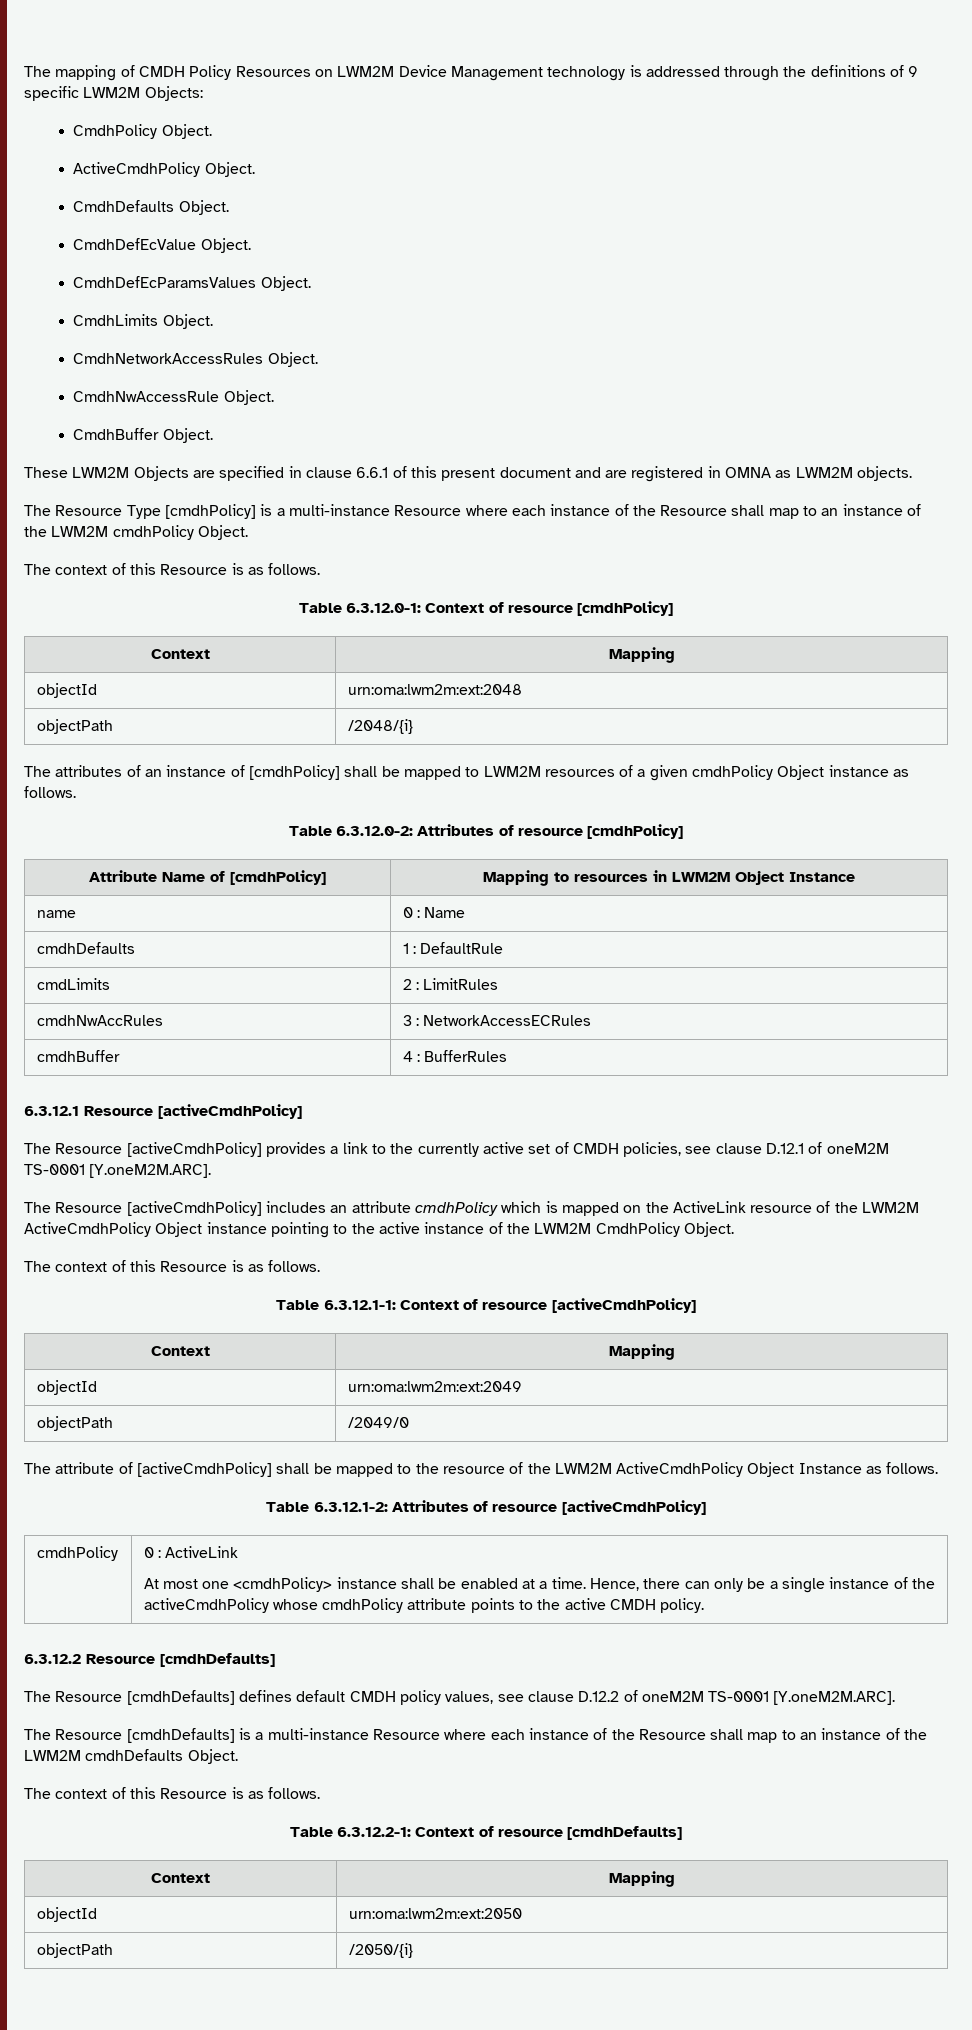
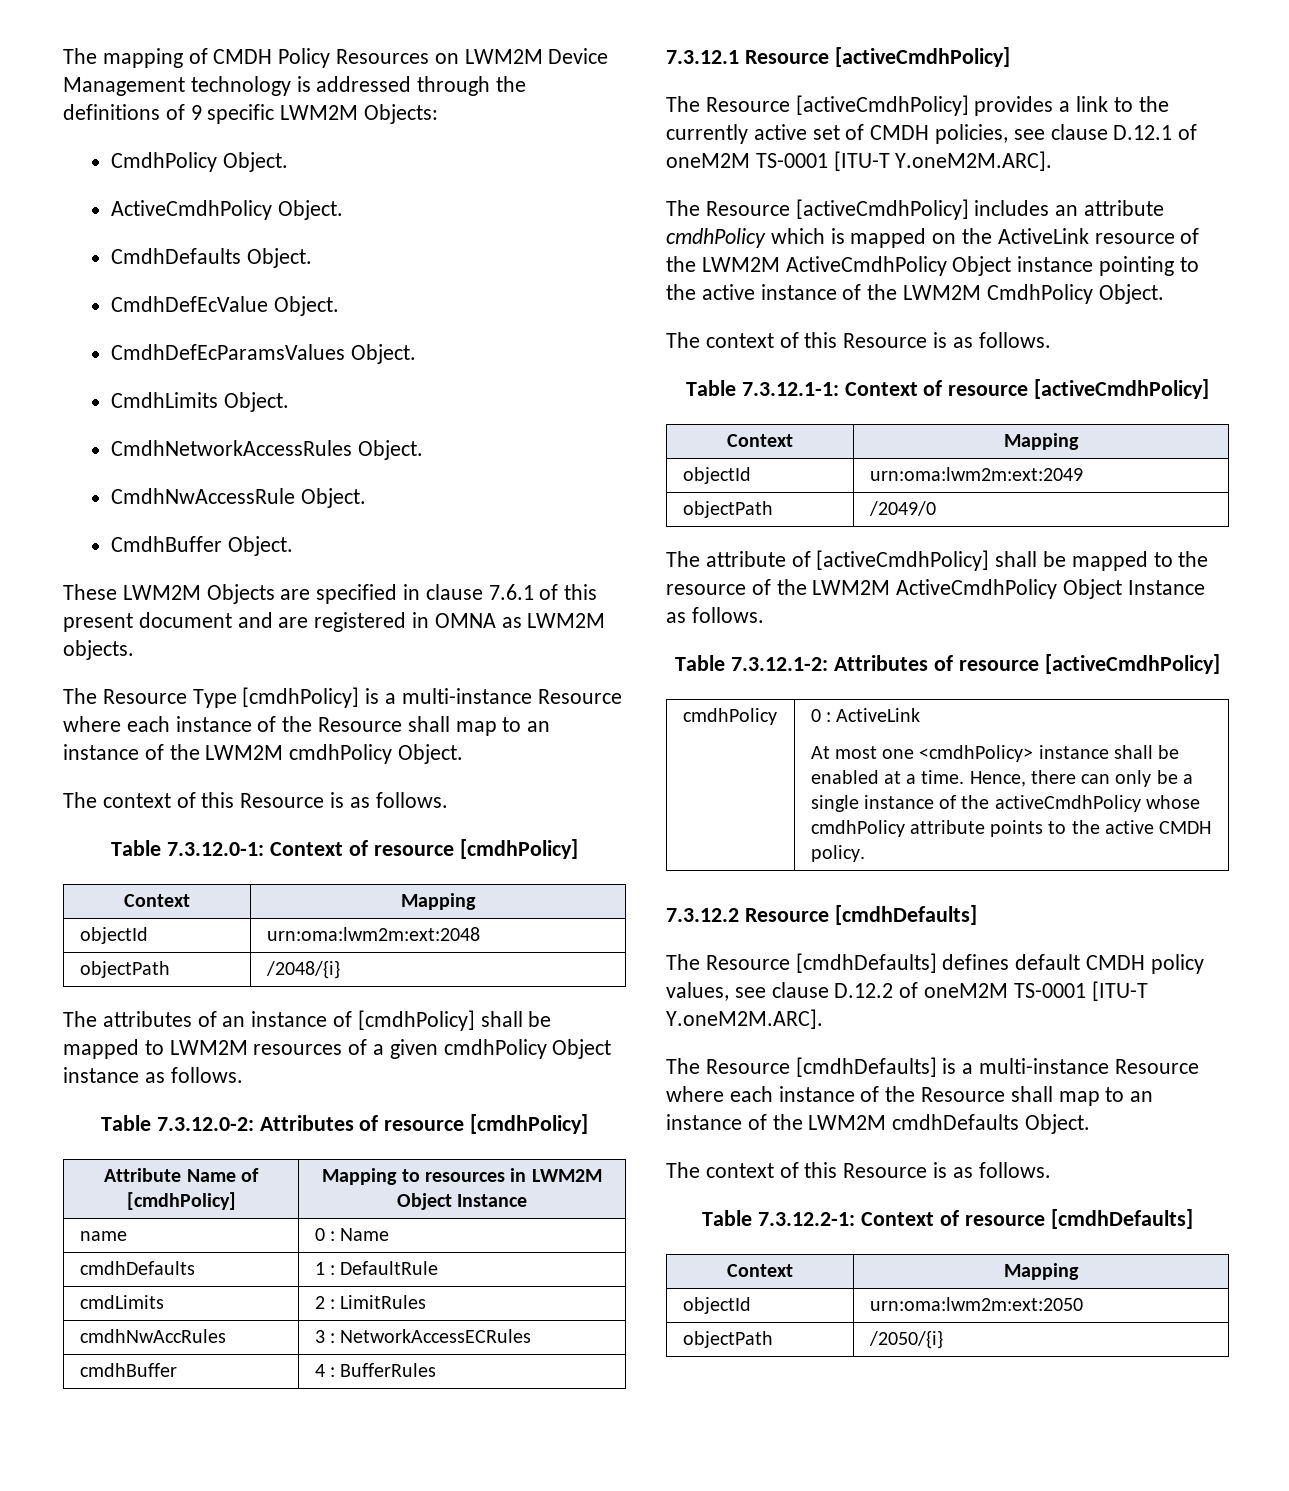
[356,467,389,478] 6.6.1 -> [488,584,534,600] 7.6.1
[346,603,422,613] 6.3.12.0-1: -> [167,842,265,856] 7.3.12.0-1:
[336,826,414,836] 6.3.12.0-2: -> [156,1117,254,1131] 7.3.12.0-2:
[24,1106,79,1116] 6.3.12.1 -> [666,50,739,64] 7.3.12.1
[89,1164,212,1178] [Y.oneM2M.ARC]. -> [833,151,1053,171] [ITU-T Y.oneM2M.ARC].
[323,1300,396,1310] 6.3.12.1-1: -> [741,382,839,396] 7.3.12.1-1:
[313,1502,388,1512] 6.3.12.1-2: -> [731,657,829,671] 7.3.12.1-2:
[24,1654,81,1664] 6.3.12.2 -> [666,908,739,922] 7.3.12.2
[773,1691,896,1705] [Y.oneM2M.ARC]. -> [1091,981,1148,1001] [666,1009,823,1029] [ITU-T Y.oneM2M.ARC].
[337,1827,412,1837] 6.3.12.2-1: -> [758,1212,856,1226] 7.3.12.2-1:

